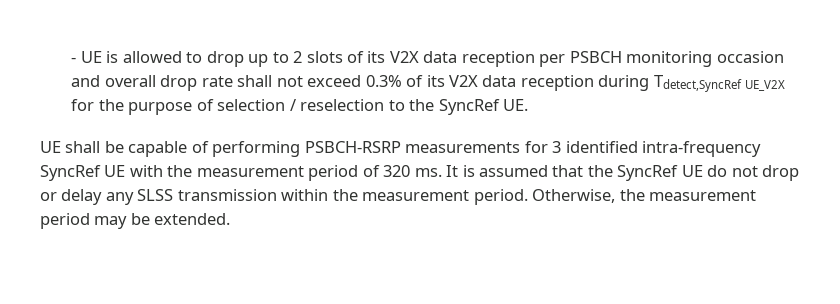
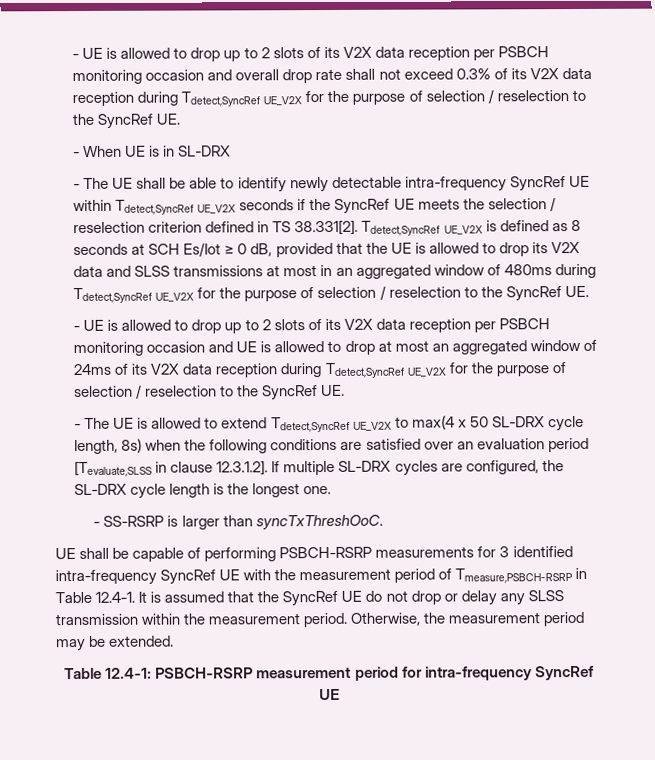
(529, 105) none -> [73,145,232,158] [73,175,590,193] [73,197,556,215] [73,219,581,236] [73,241,580,258] [73,263,596,279] [73,285,589,304] [73,318,550,334] [73,339,597,357] [73,362,566,379] [74,384,346,401] [74,415,584,433] [74,437,589,455] [74,460,564,478] [74,483,332,499] [93,514,383,531] // - When UE is in SL-DRX // - The UE shall be able to identify newly detectable intra-frequency SyncRef UE within Tdetect,SyncRef UE_V2X seconds if the SyncRef UE meets the selection / reselection criterion defined in TS 38.331[2]. Tdetect,SyncRef UE_V2X is defined as 8 seconds at SCH Es/Iot ≥ 0 dB, provided that the UE is allowed to drop its V2X data and SLSS transmissions at most in an aggregated window of 480ms during Tdetect,SyncRef UE_V2X for the purpose of selection / reselection to the SyncRef UE. // - UE is allowed to drop up to 2 slots of its V2X data reception per PSBCH monitoring occasion and UE is allowed to drop at most an aggregated window of 24ms of its V2X data reception during Tdetect,SyncRef UE_V2X for the purpose of selection / reselection to the SyncRef UE. // - The UE is allowed to extend Tdetect,SyncRef UE_V2X to max(4 x 50 SL-DRX cycle length, 8s) when the following conditions are satisfied over an evaluation period [Tevaluate,SLSS in clause 12.3.1.2]. If multiple SL-DRX cycles are configured, the SL-DRX cycle length is the longest one. // - SS-RSRP is larger than syncTxThreshOoC.
[383,165,442,177] 320 ms. -> [455,567,588,584] [55,591,136,604] Tmeasure,PSBCH-RSRP in Table 12.4-1.
(231, 219) none -> [64,665,594,681] [318,688,340,701] // Table 12.4-1: PSBCH-RSRP measurement period for intra-frequency SyncRef UE

